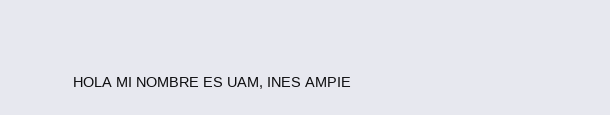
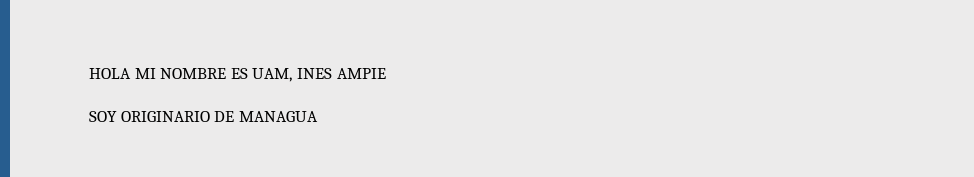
(351, 82) none -> [89,111,318,122] // SOY ORIGINARIO DE MANAGUA

